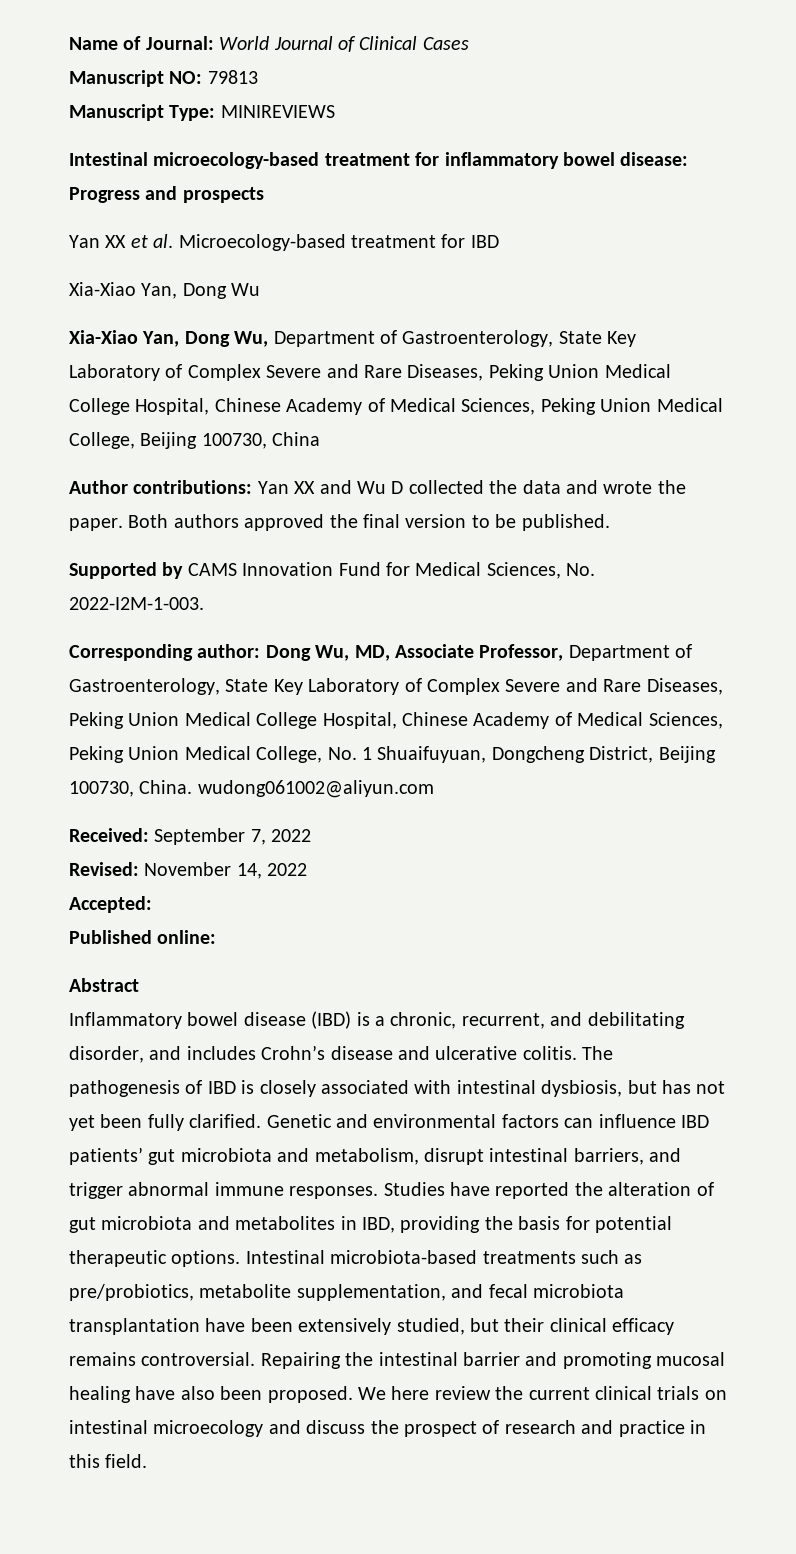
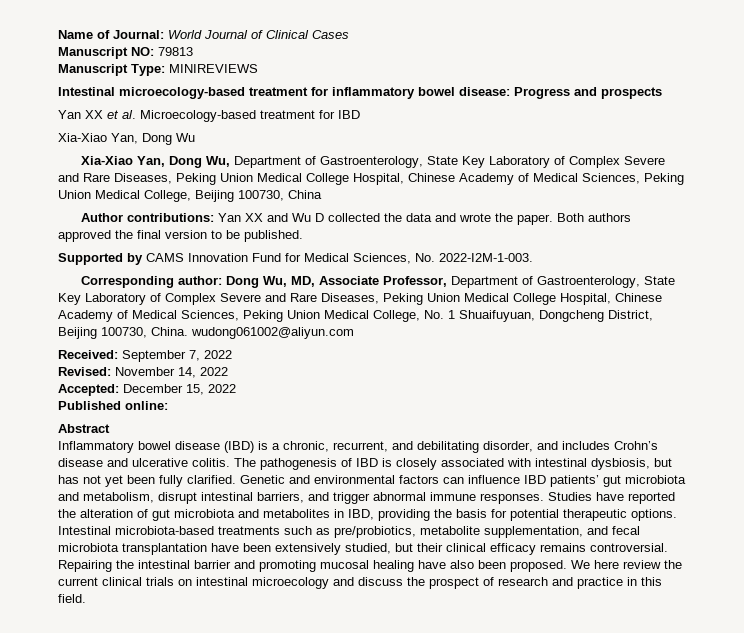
(152, 904) none -> [123,384,236,395] December 15, 2022

